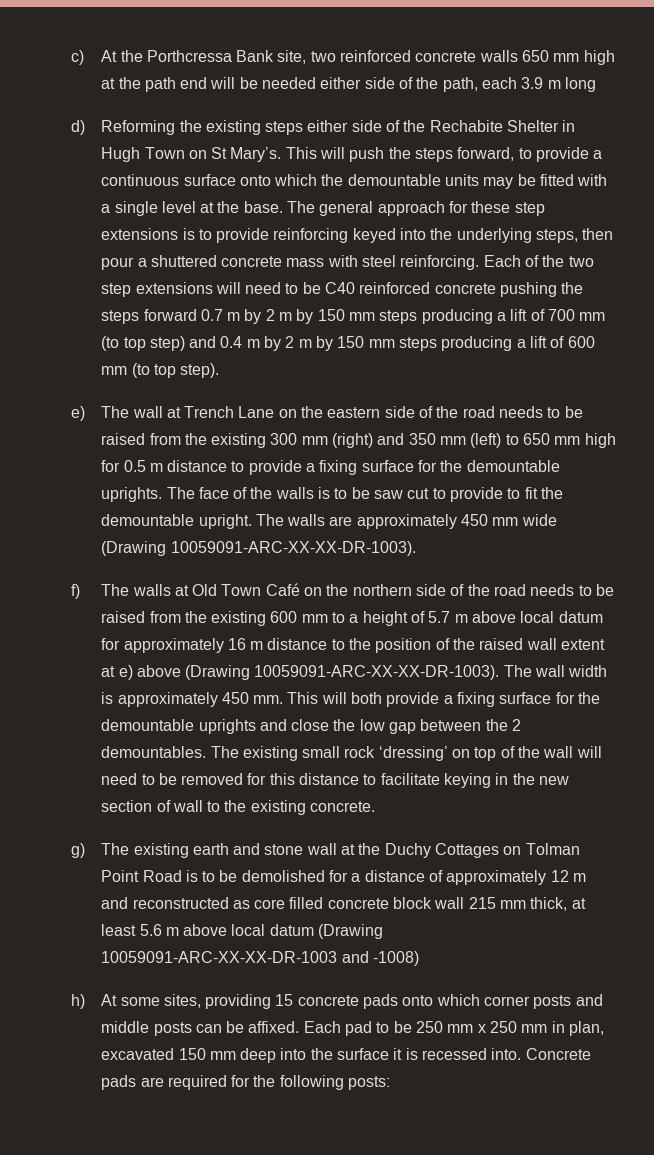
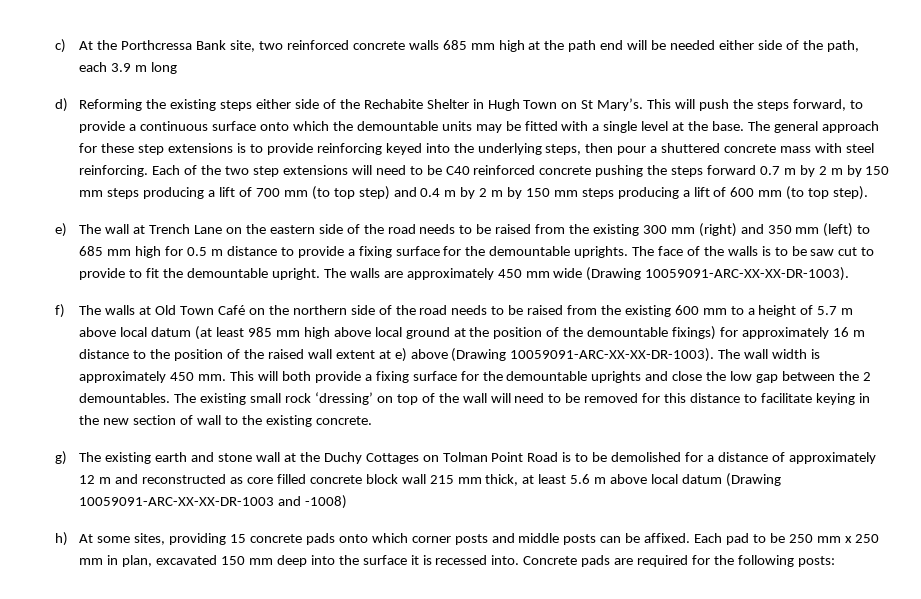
[522,50,550,62] 650 -> [442,40,467,50] 685
[523,433,551,445] 650 -> [79,246,104,256] 685
(603, 617) none -> [195,326,717,340] (at least 985 mm high above local ground at the position of the demountable fixings)

